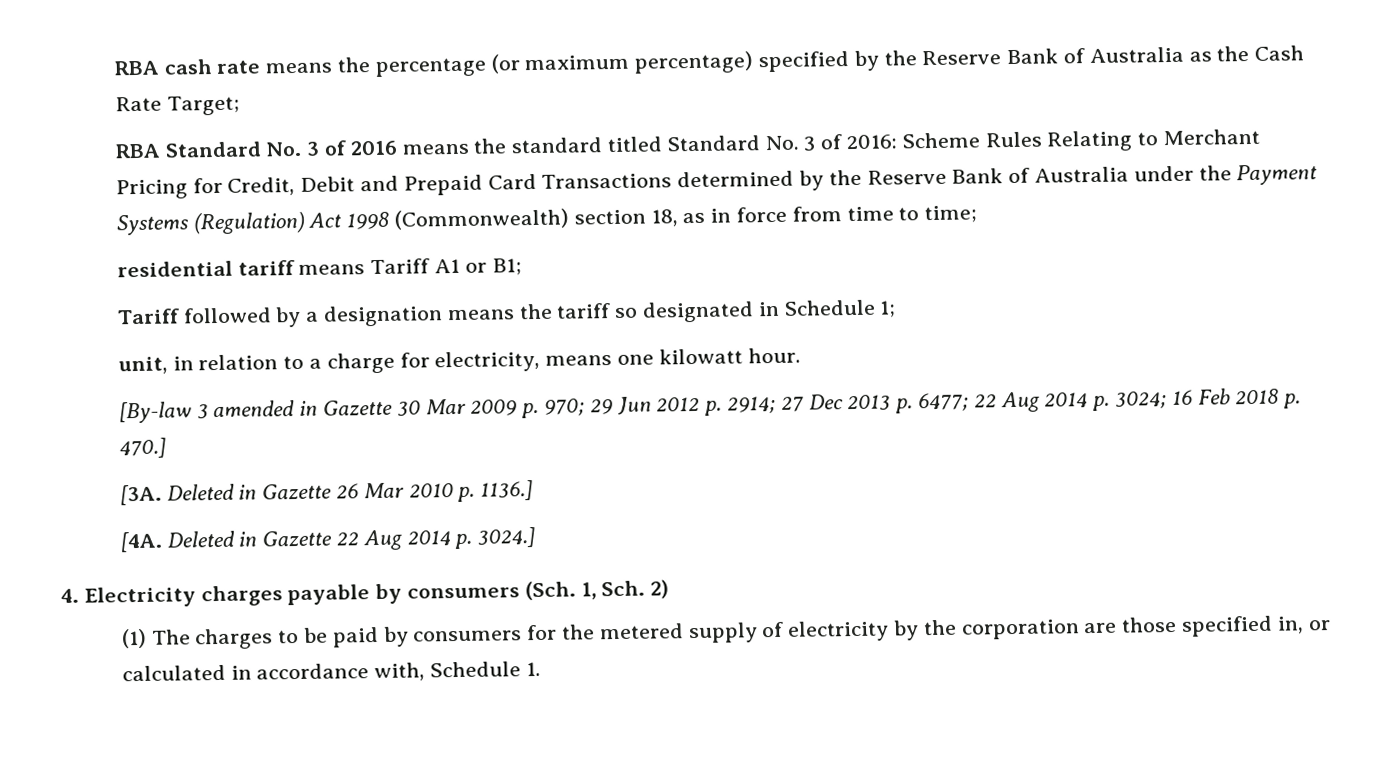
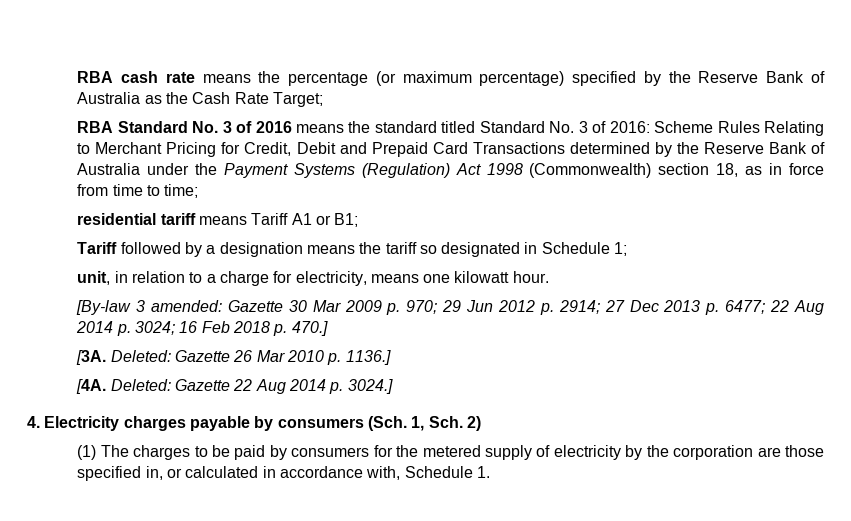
[213,400,319,418] amended in -> [151,300,223,312] amended:
[166,483,258,501] Deleted in -> [110,350,171,362] Deleted:
[166,530,258,548] Deleted in -> [110,379,171,391] Deleted:

